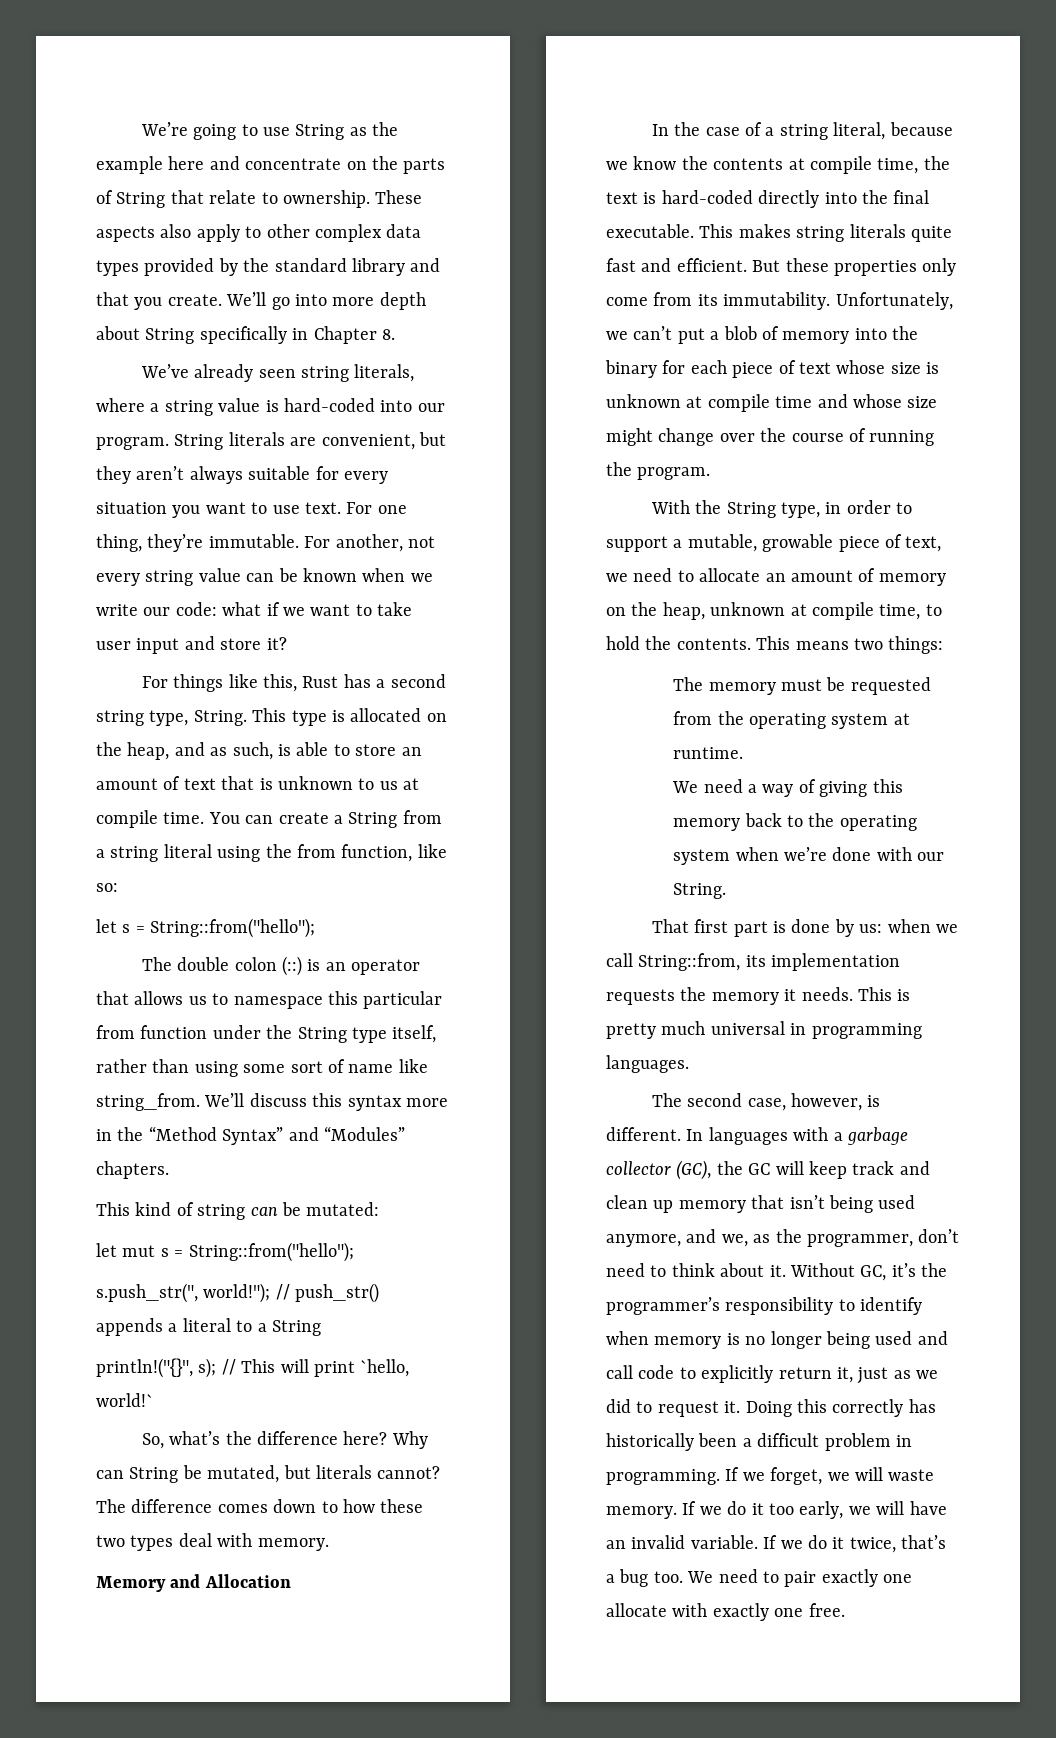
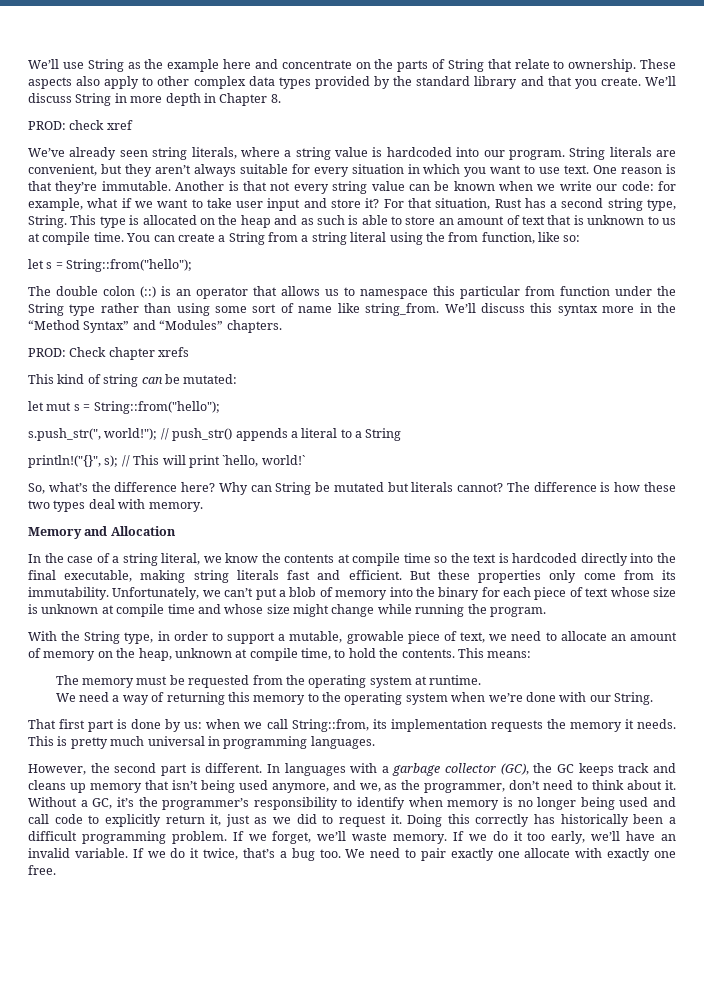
[140,122,258,140] We’re going to -> [28,59,59,69] We’ll
[271,292,426,310] [96,326,287,344] go into more depth about String specifically -> [28,93,201,106] discuss String in more depth
(395, 334) none -> [28,120,133,130] // PROD: check xref
[284,398,375,412] hard-coded -> [386,147,452,157] hardcoded
(167, 508) none -> [407,164,461,174] in which
[346,502,407,514] [96,534,403,552] For one thing, they’re immutable. For another, -> [593,164,677,174] [28,181,267,194] One reason is that they’re immutable. Another is that
(217, 609) none -> [658,181,677,191] [28,198,83,211] for example,
[141,674,298,692] // For things like this, -> [383,198,491,210] For that situation,
[127,742,170,760] heap, -> [240,215,271,228] heap
[232,742,273,760] such, -> [316,215,345,225] such
[392,1025,437,1043] itself, -> (96, 310) none
(169, 1170) none -> [28,347,190,360] // PROD: Check chapter xrefs
[207,1465,280,1483] mutated, -> [333,482,384,492] mutated
[217,1499,338,1513] comes down to -> [600,482,611,492] is
[889,122,953,136] because -> (201, 559) none
[877,158,919,174] time, -> [403,553,448,563] time so
[661,190,753,204] hard-coded -> [512,553,578,563] hardcoded
[606,224,791,238] executable. This makes -> [64,570,186,583] executable, making
[911,226,952,242] quite -> (279, 575) none
[719,428,866,442] over the course of -> [377,604,412,614] while
[795,636,944,654] means two things: -> [487,651,532,658] means:
[819,781,868,797] giving -> [166,692,225,705] returning
[744,813,782,827] back -> (306, 700) none
[651,1093,863,1111] The second case, however, -> [28,763,187,776] However, the second part
[775,1161,847,1179] will keep -> [578,763,614,776] keeps
[606,1195,648,1209] clean -> [28,780,66,790] cleans
(855, 1270) none -> [80,800,88,807] a
[824,1433,912,1451] [606,1469,720,1485] problem in programming. -> [81,831,227,844] programming problem.
[827,1467,883,1481] we will -> [317,831,347,841] we’ll
[848,1501,905,1515] we will -> [591,831,621,841] we’ll

